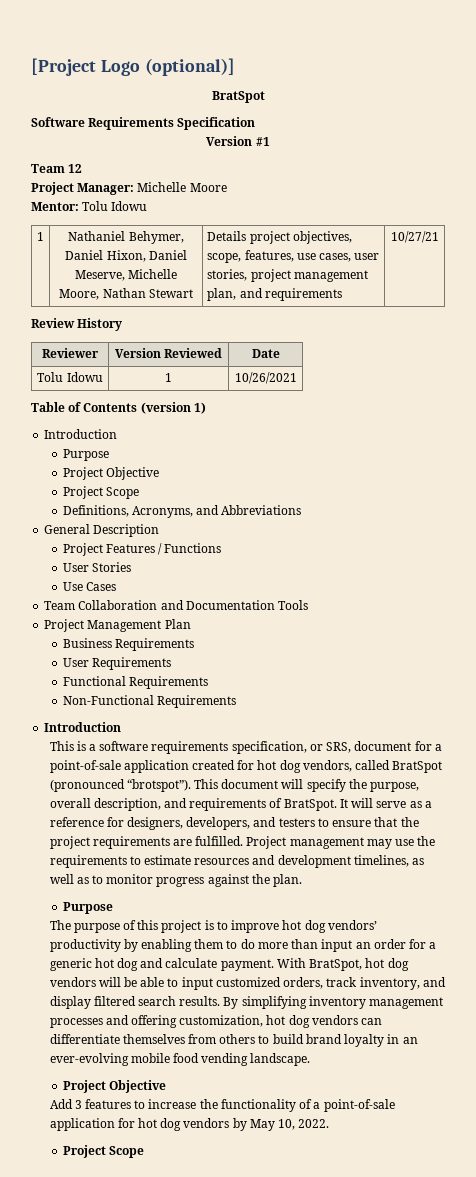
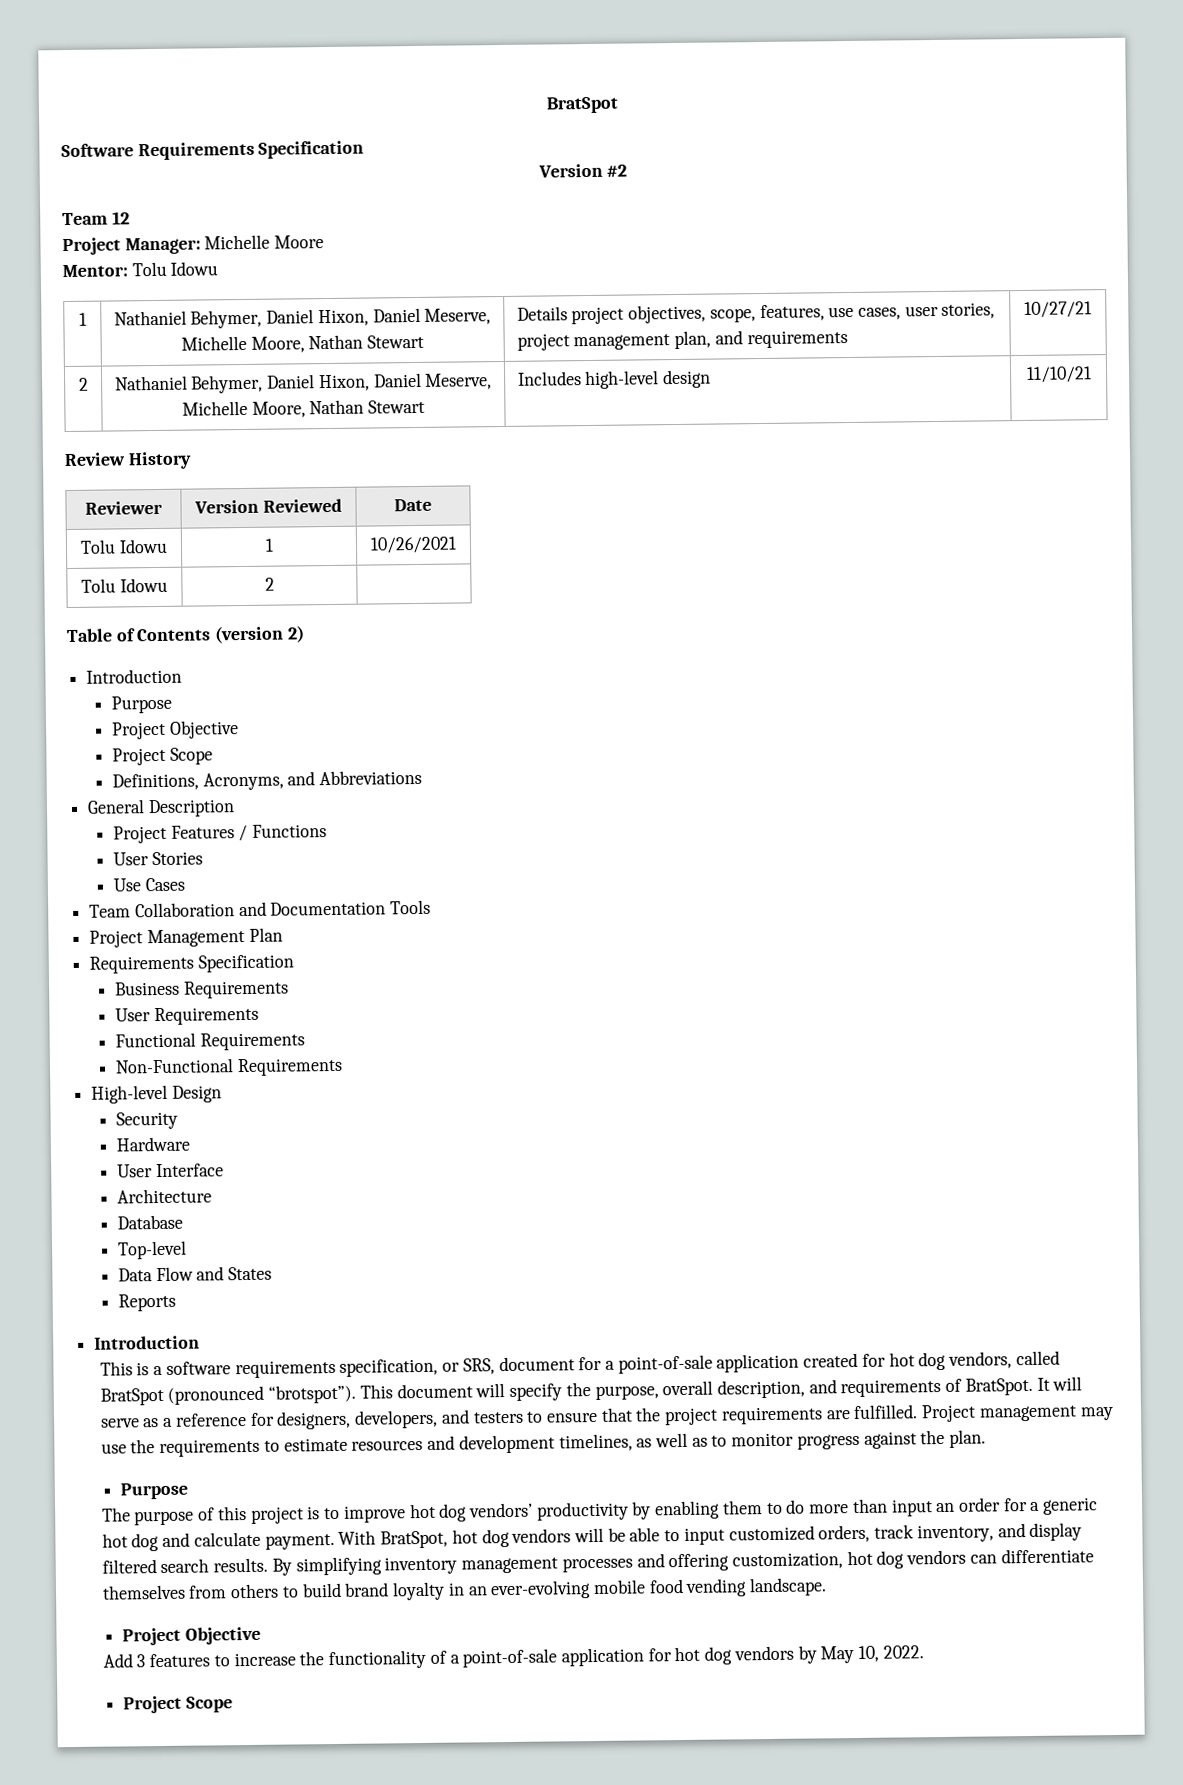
[31,58,235,76] [Project Logo (optional)] // -> (546, 105) none
[255,137,270,146] #1 -> [606,164,628,178] #2
(439, 237) none -> [78,377,89,391] [114,372,493,394] [181,399,426,418] [516,369,712,390] [1025,366,1092,383] // 2 | Nathaniel Behymer, Daniel Hixon, Daniel Meserve, Michelle Moore, Nathan Stewart | Includes high-level design | 11/10/21
(297, 378) none -> [81,577,168,593] [264,577,275,591] // Tolu Idowu | 2 |
[193,402,206,414] 1) -> [286,625,305,643] 2)
(191, 624) none -> [89,954,294,974] // Requirements Specification
(236, 701) none -> [91,1084,222,1104] [115,1111,178,1130] [115,1136,190,1152] [116,1163,224,1178] [116,1188,212,1204] [116,1214,183,1230] [116,1240,187,1260] [117,1266,273,1282] [117,1293,176,1312] // High-level Design // Security // Hardware // User Interface // Architecture // Database // Top-level // Data Flow and States // Reports

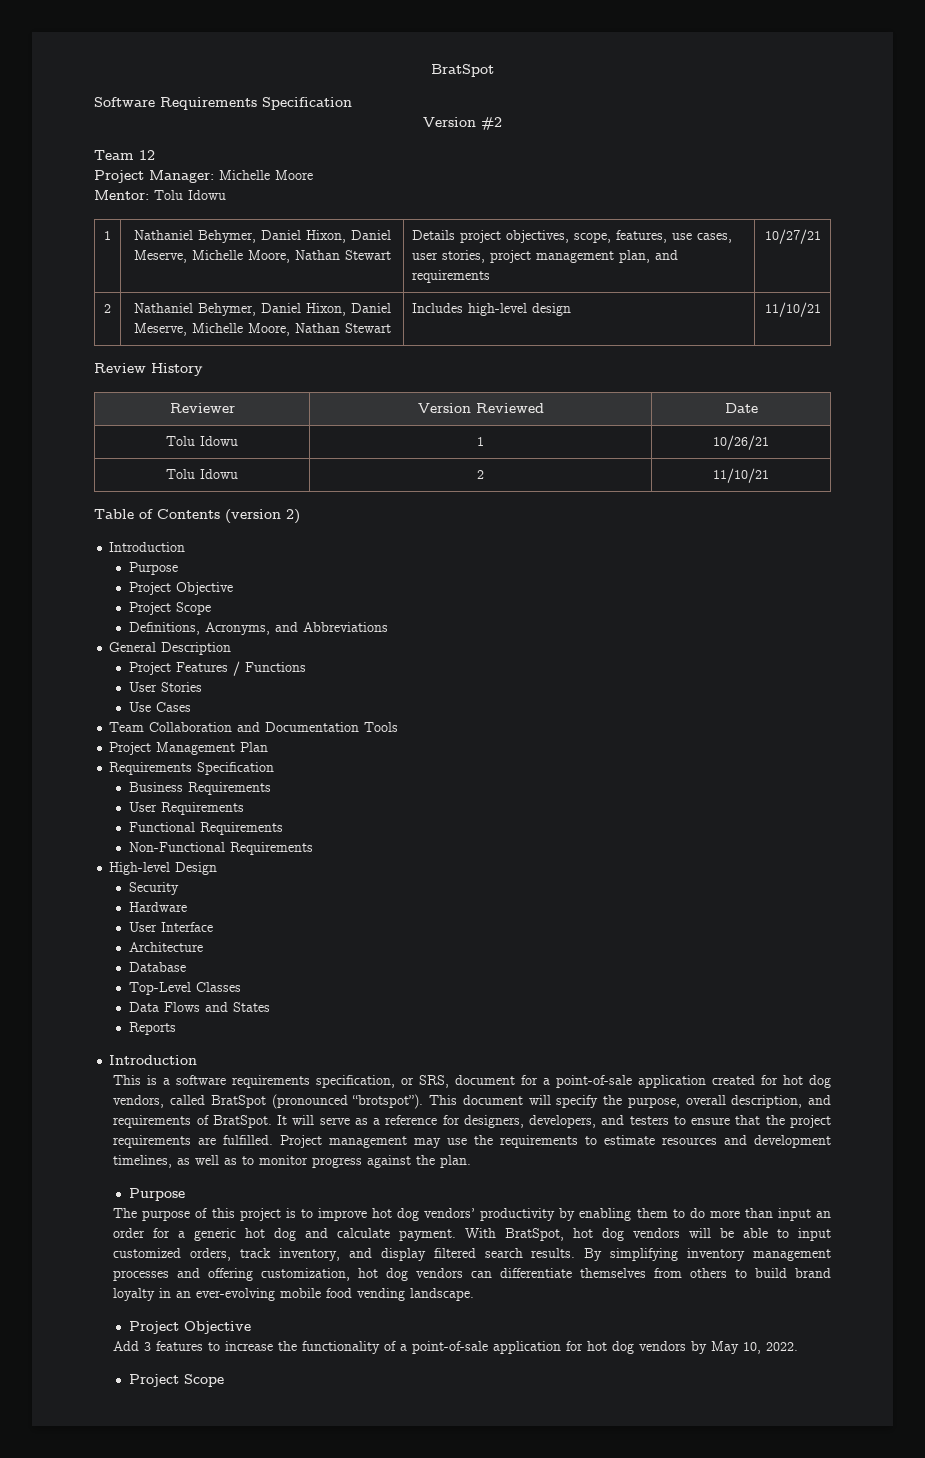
[370,536,457,554] 10/26/2021 -> [713,435,769,450] 10/26/21
(275, 584) none -> [713,468,769,483] 11/10/21
[116,1240,187,1260] Top-level -> [128,982,241,995] Top-Level Classes
[155,1266,194,1282] Flow -> [163,1002,200,1012] Flows

